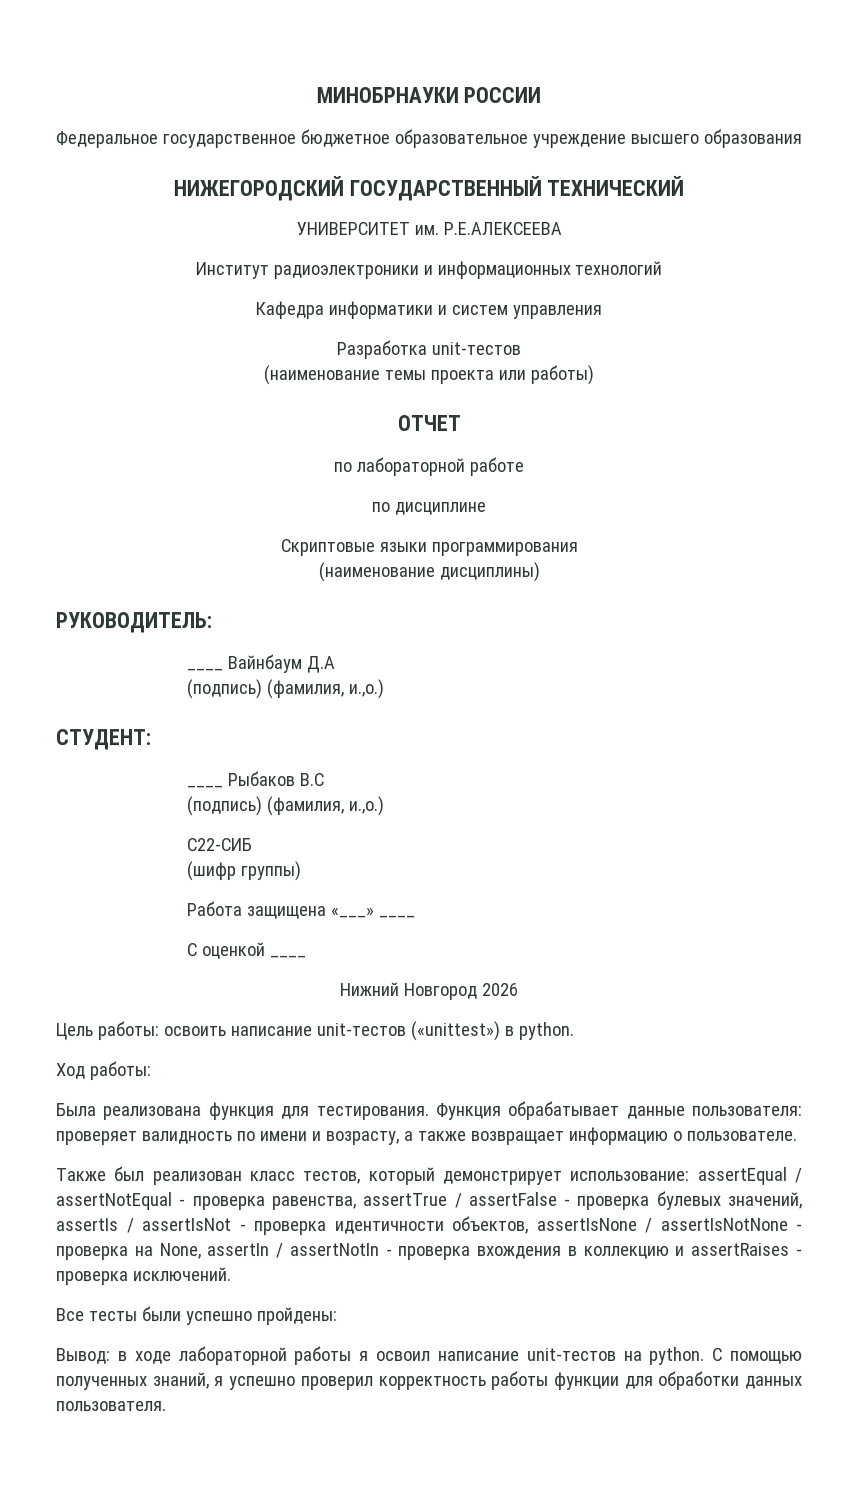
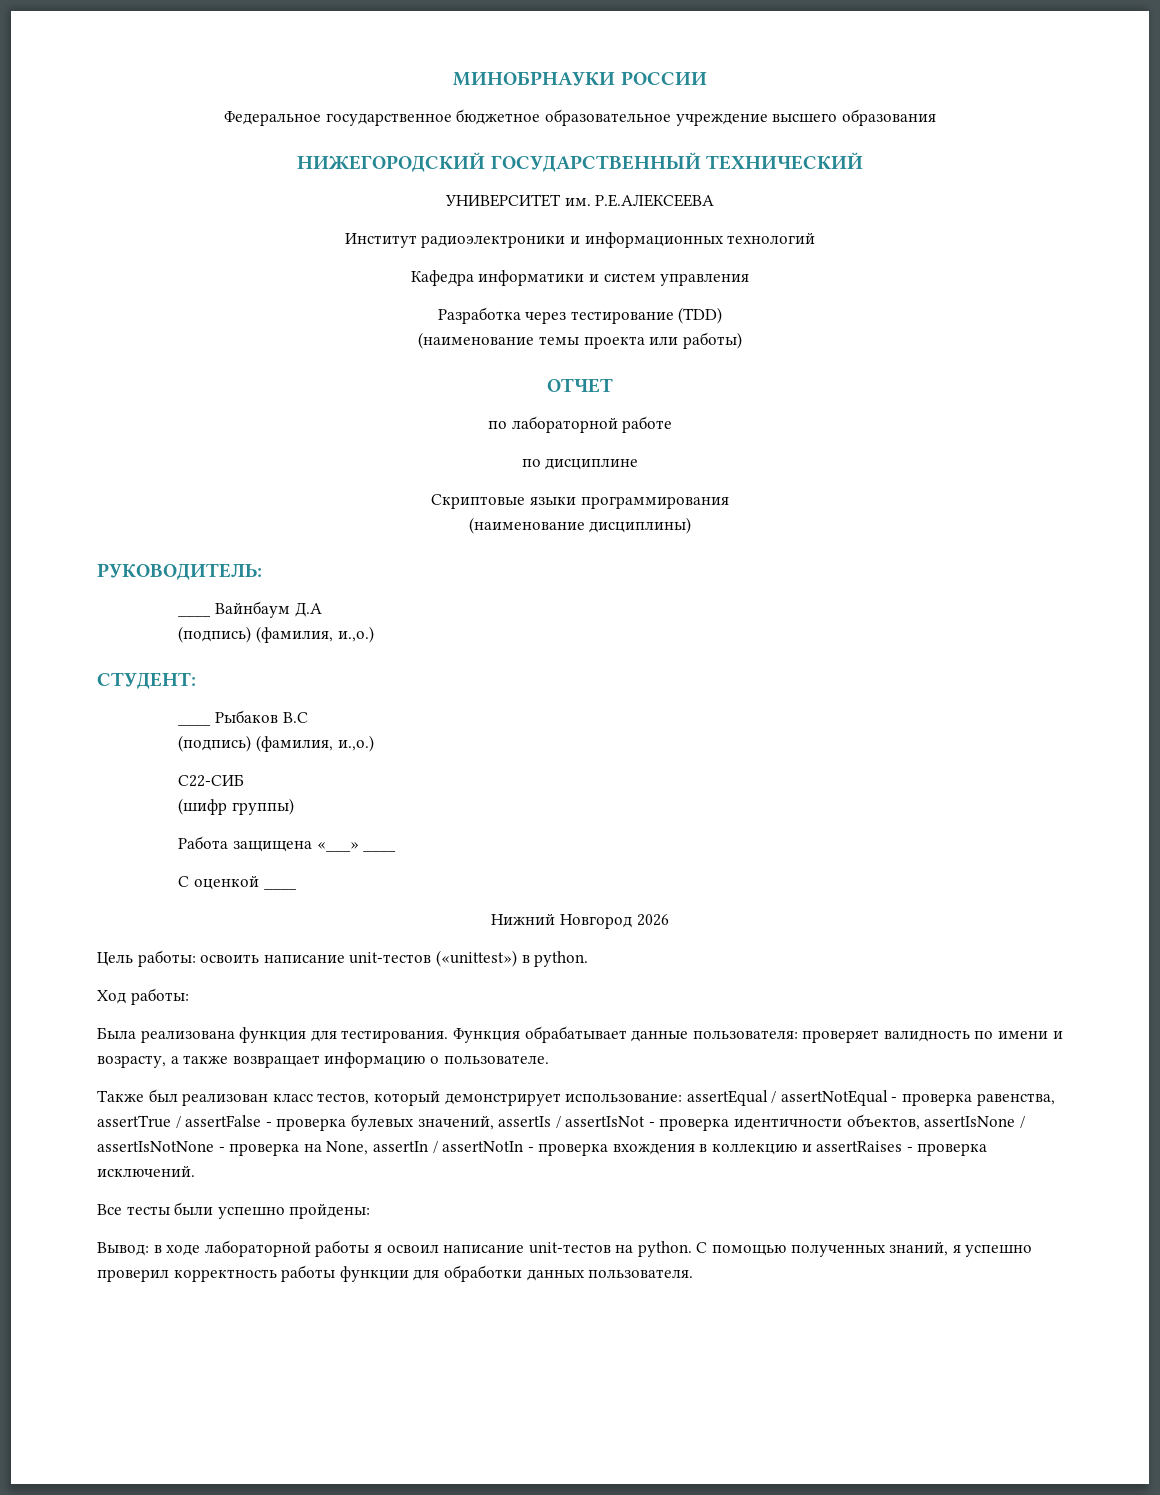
[430,341,521,355] unit-тестов -> [525,307,723,324] через тестирование (TDD)

